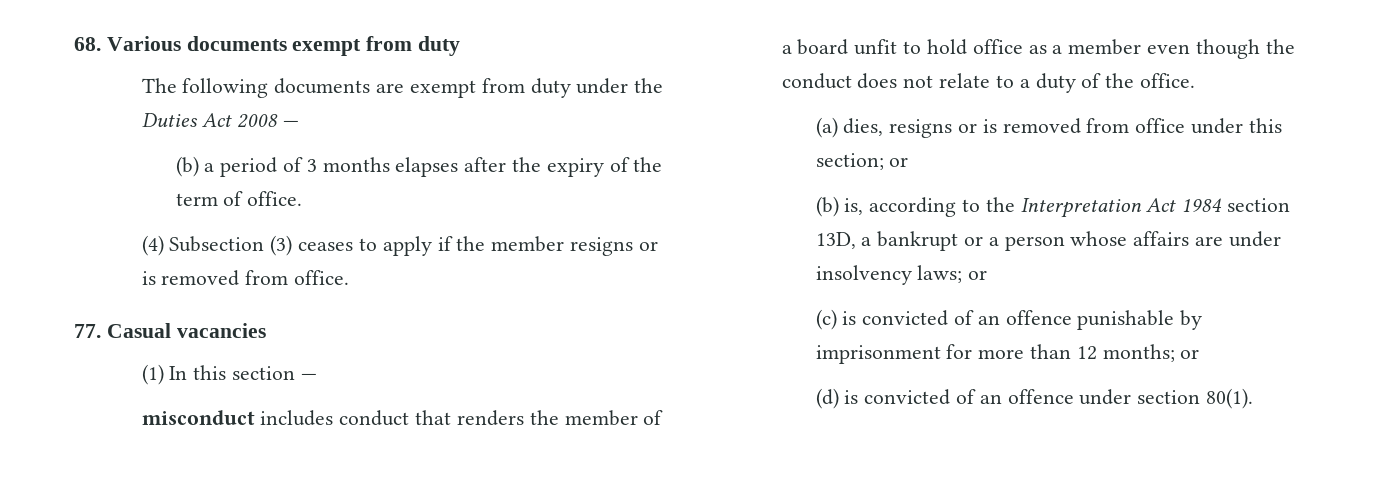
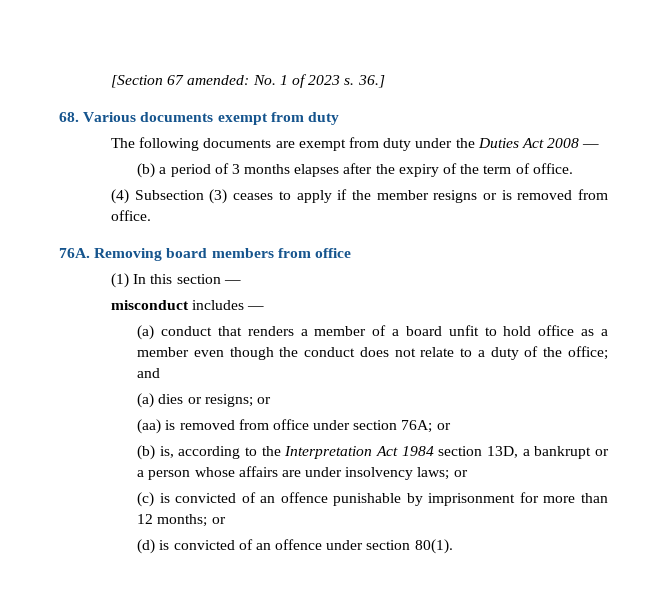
(74, 44) none -> [111,74,385,88] [Section 67 amended: No. 1 of 2023 s. 36.] //
[74,323,266,338] 77. Casual vacancies -> [59,248,351,261] 76A. Removing board members from office
(334, 418) none -> [247,306,265,310] [137,325,155,340] — // (a)
[529,410,559,425] the -> [300,329,308,336] a
[1139,73,1195,88] [815,117,977,138] office. // (a) dies, resigns or -> [567,346,608,360] [137,368,161,378] [137,393,271,408] [137,419,162,434] office; and // (a) dies or resigns; or // (aa)
[1248,118,1282,133] [815,153,884,170] this section; -> [353,420,433,433] section 76A;

